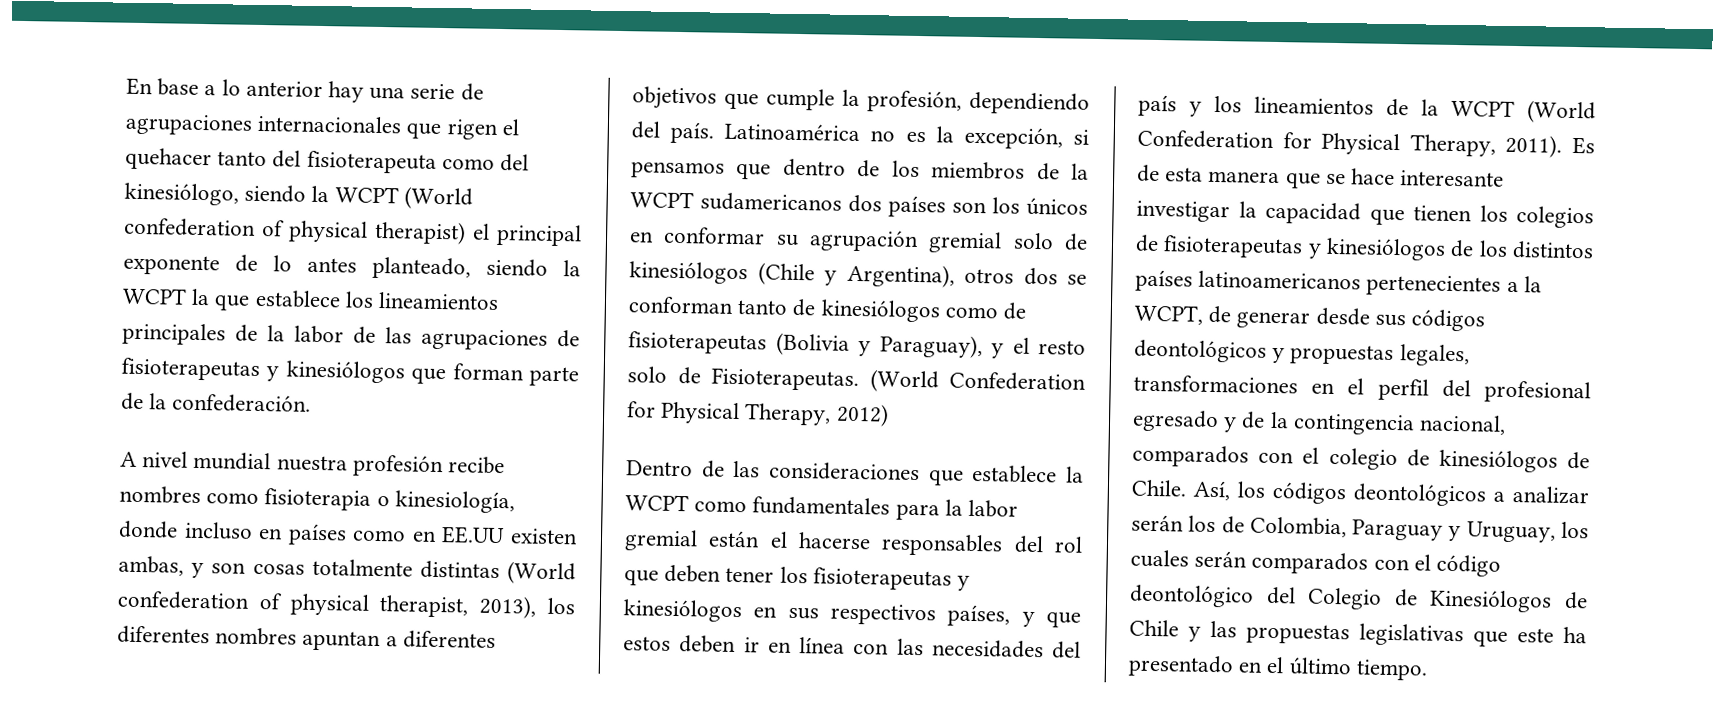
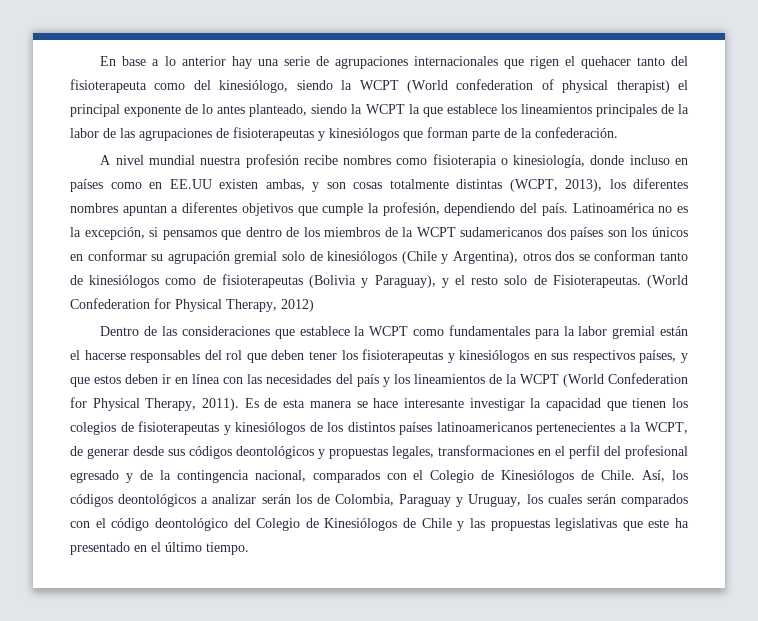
[507,561,576,585] [117,590,470,618] (World confederation of physical therapist, -> [509,179,558,192] (WCPT,
[1284,172,1321,189] que -> (352, 404) none
[1328,447,1558,473] colegio de kinesiólogos -> [430,470,575,483] Colegio de Kinesiólogos

